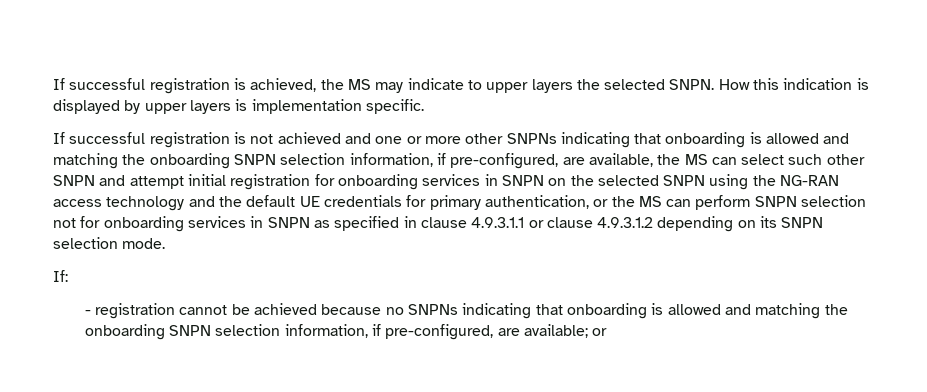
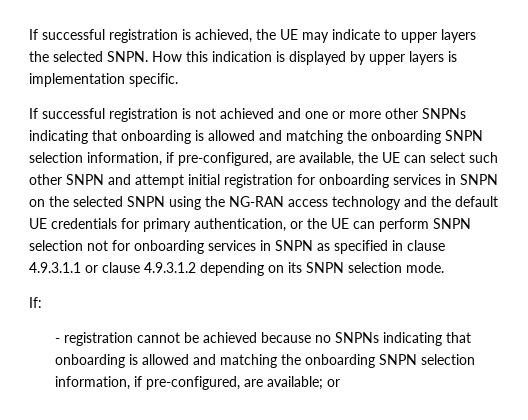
[347,79,371,90] MS -> [280,29,298,40] UE
[684,154,708,165] MS -> [382,152,400,163] UE
[638,196,662,207] MS -> [331,218,349,229] UE

